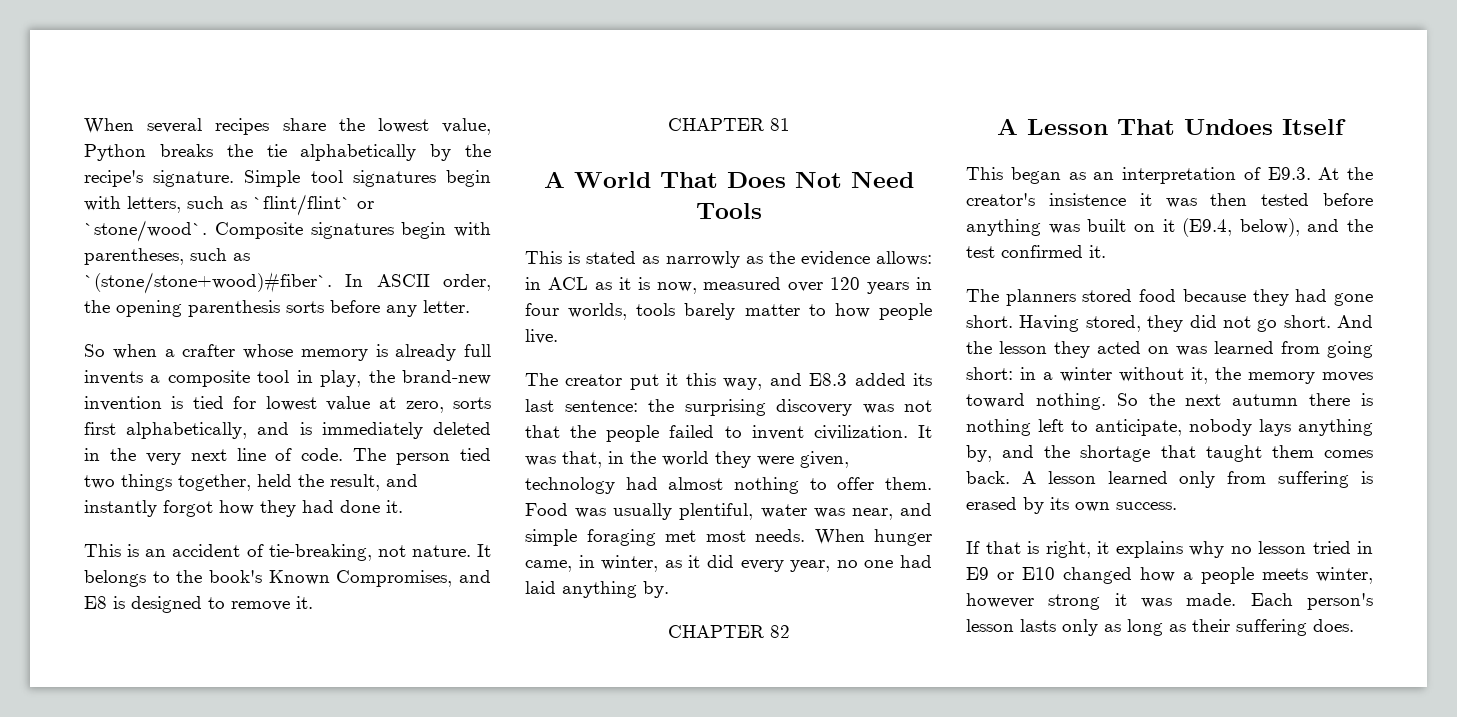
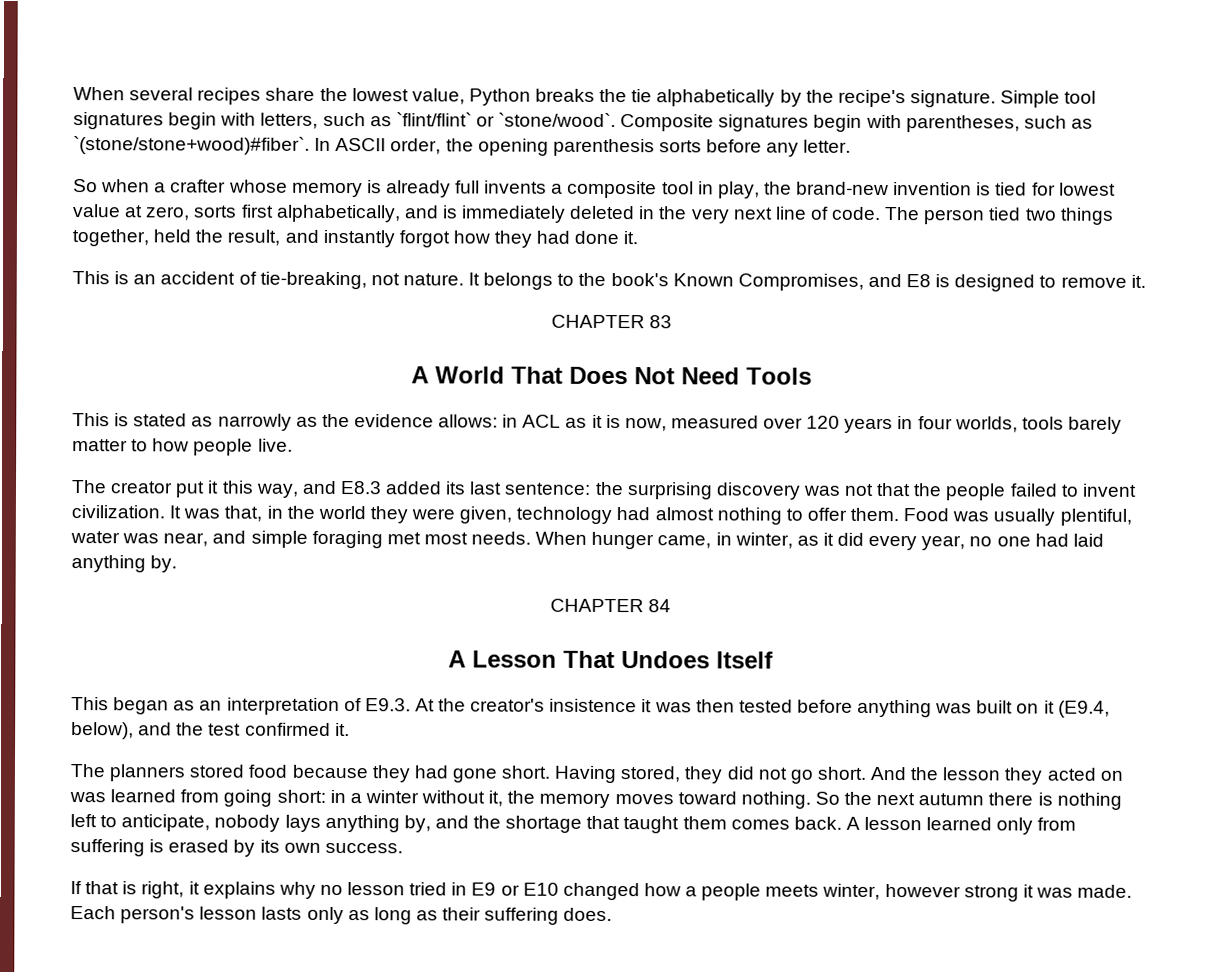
[769,118,790,131] 81 -> [649,315,673,329] 83
[769,625,790,638] 82 -> [648,599,672,613] 84

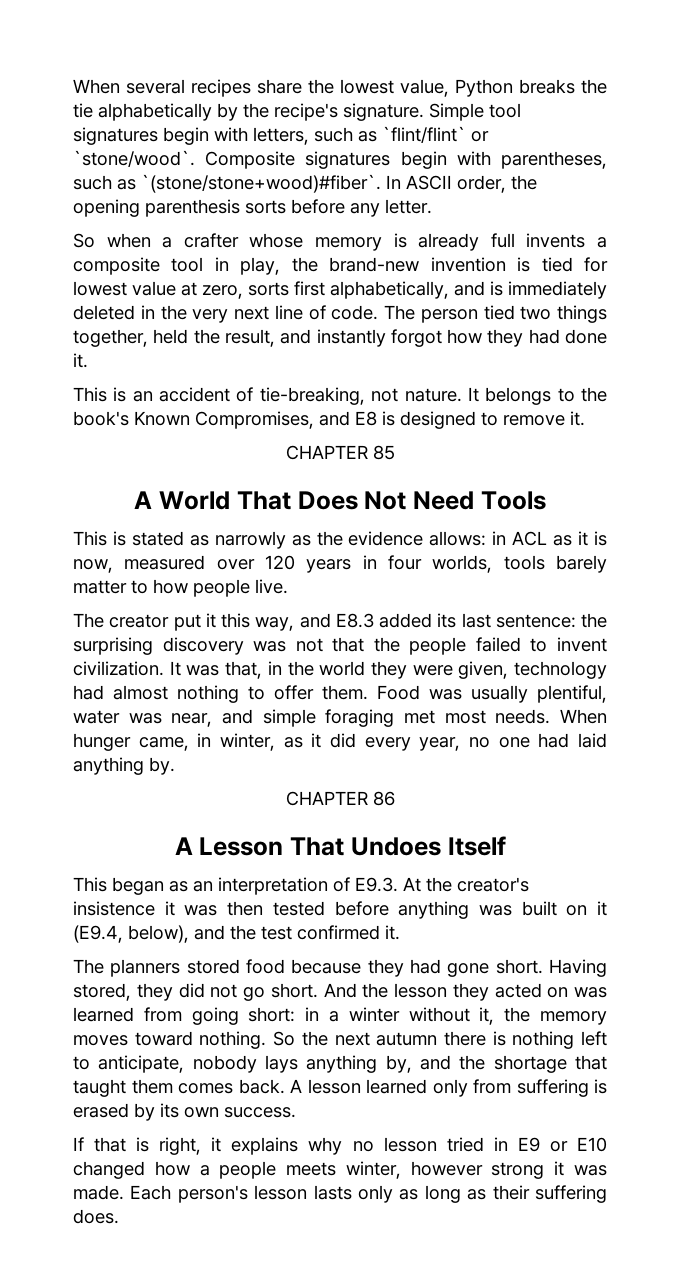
[649,315,673,329] 83 -> [372,445,395,460] 85
[648,599,672,613] 84 -> [372,791,395,806] 86

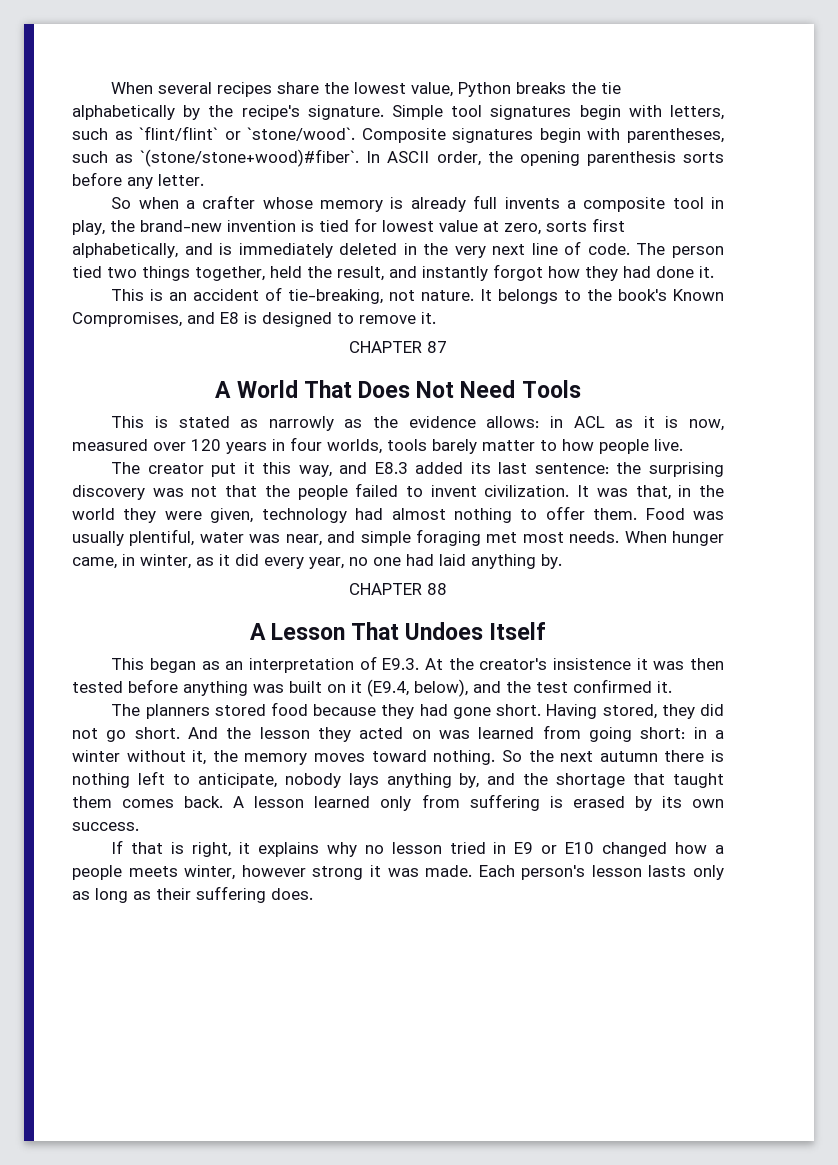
[372,445,395,460] 85 -> [427,341,447,353] 87
[372,791,395,806] 86 -> [427,583,447,595] 88

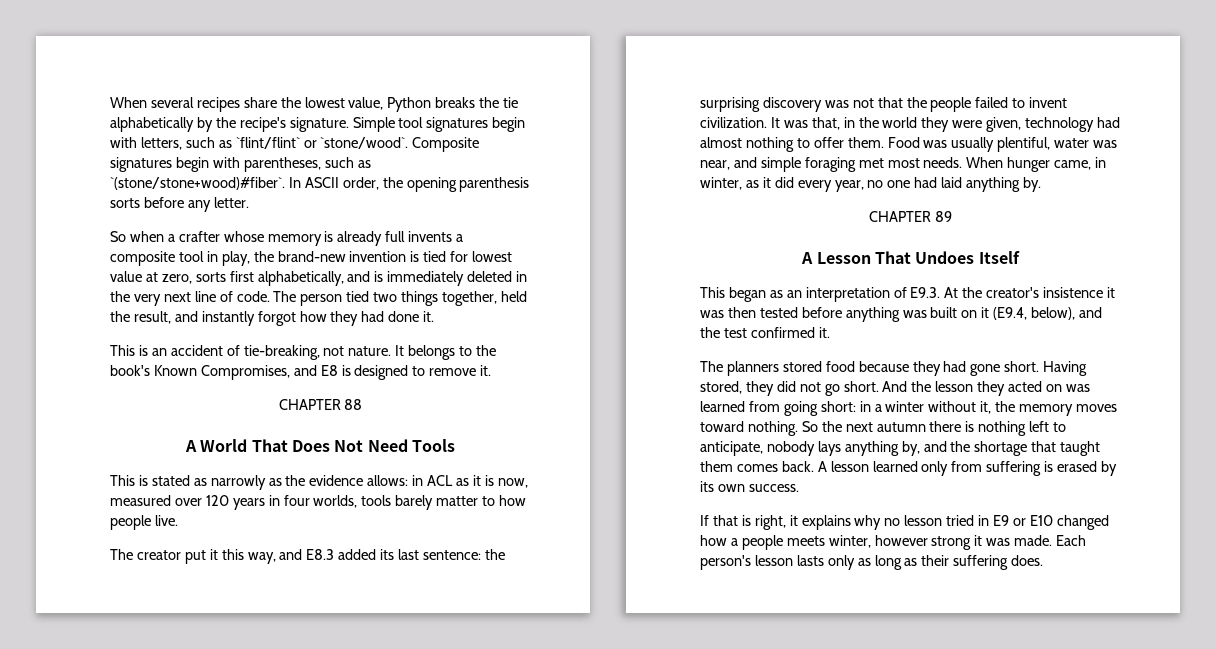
[427,341,447,353] 87 -> [344,399,363,410] 88
[427,583,447,595] 88 -> [934,211,952,222] 89

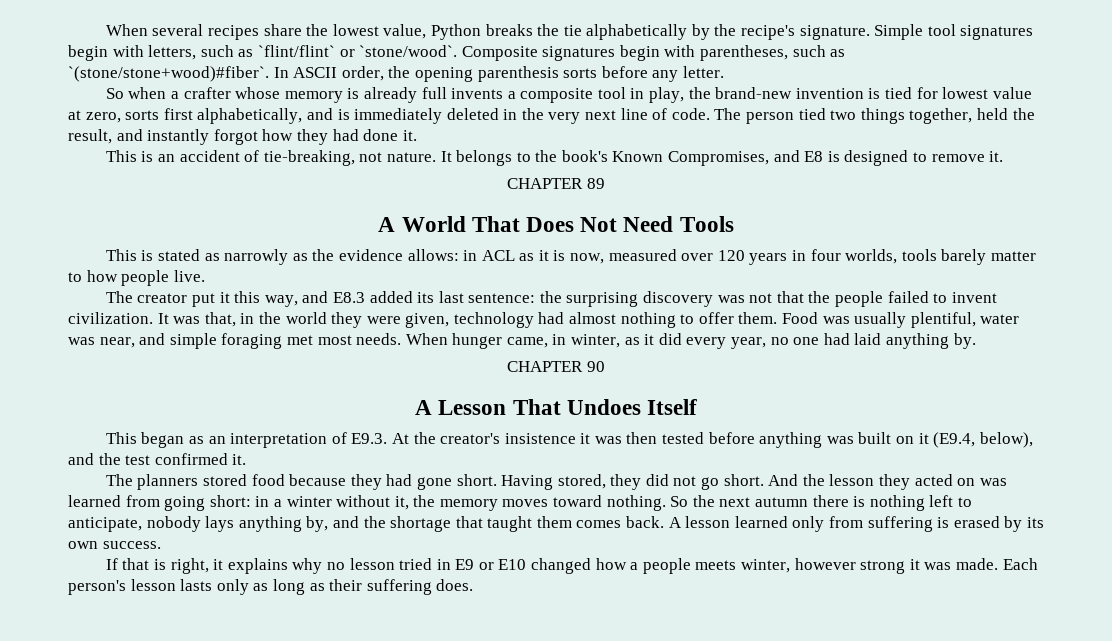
[344,399,363,410] 88 -> [586,178,605,189] 89
[934,211,952,222] 89 -> [586,361,605,372] 90

